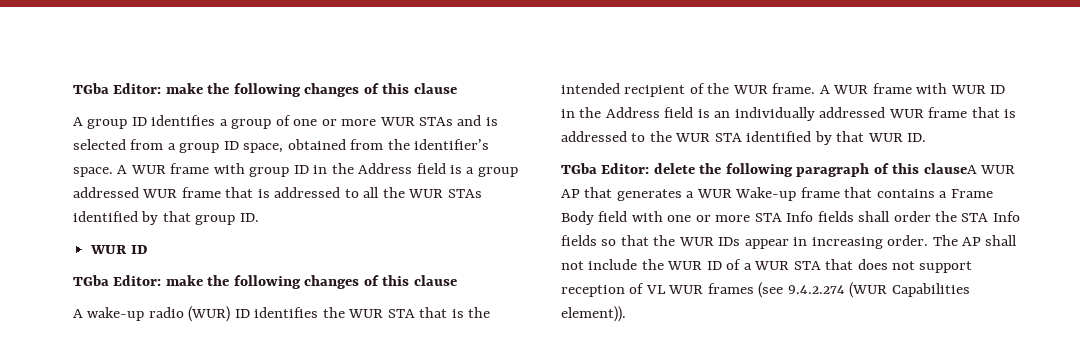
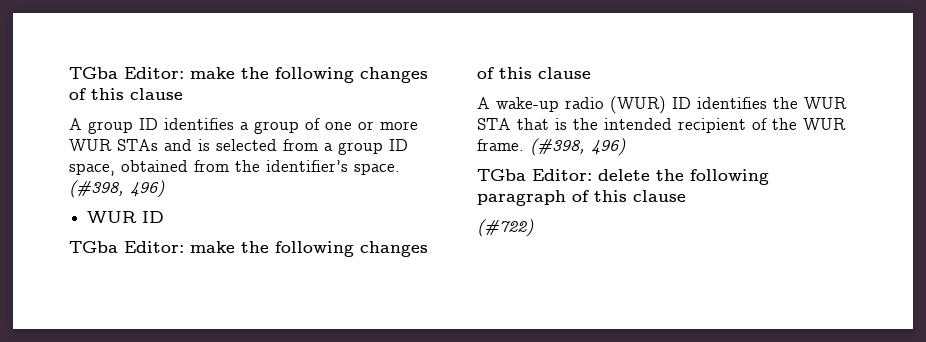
[117,163,518,177] [73,187,482,198] [73,211,259,225] A WUR frame with group ID in the Address field is a group addressed WUR frame that is addressed to all the WUR STAs identified by that group ID. -> [69,180,165,198] (#398, 496)
[819,83,1006,94] [561,107,1017,121] [561,131,927,145] A WUR frame with WUR ID in the Address field is an individually addressed WUR frame that is addressed to the WUR STA identified by that WUR ID. -> [530,138,626,156] (#398, 496)
[923,163,1016,174] [561,187,993,201] [561,211,1020,225] [561,235,1018,249] [561,259,973,273] [561,282,970,298] [561,306,626,322] clauseA WUR AP that generates a WUR Wake-up frame that contains a Frame Body field with one or more STA Info fields shall order the STA Info fields so that the WUR IDs appear in increasing order. The AP shall not include the WUR ID of a WUR STA that does not support reception of VL WUR frames (see 9.4.2.274 (WUR Capabilities element)). -> [633,190,686,202] [477,219,534,237] clause // (#722)

